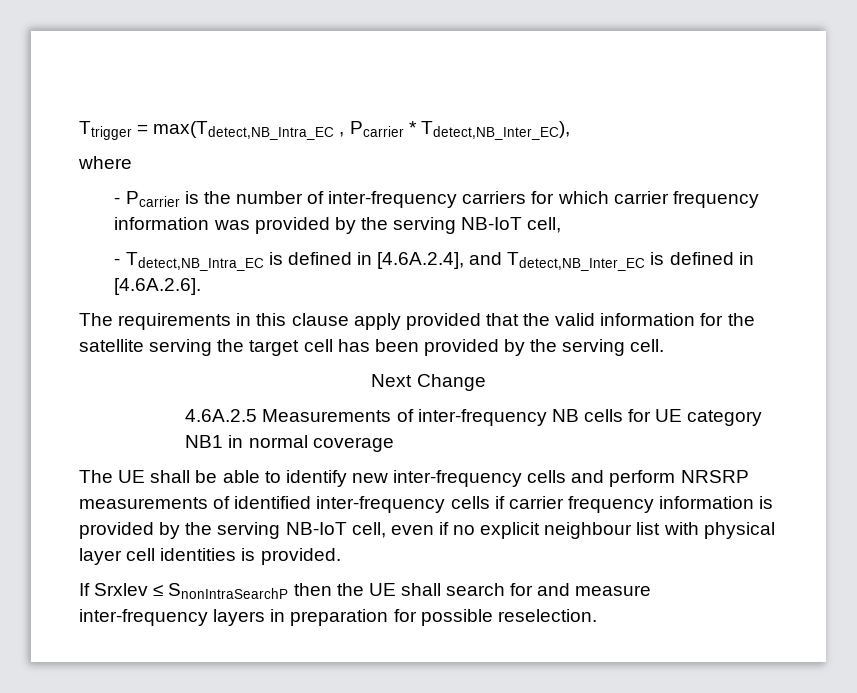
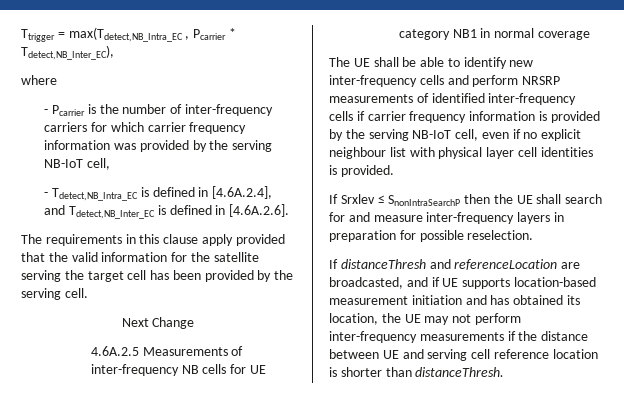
(597, 615) none -> [329,259,581,270] [329,277,596,289] [329,295,580,305] [329,313,521,325] [329,331,589,343] [329,349,598,361] [329,367,505,377] // If distanceThresh and referenceLocation are broadcasted, and if UE supports location-based measurement initiation and has obtained its location, the UE may not perform inter-frequency measurements if the distance between UE and serving cell reference location is shorter than distanceThresh.

